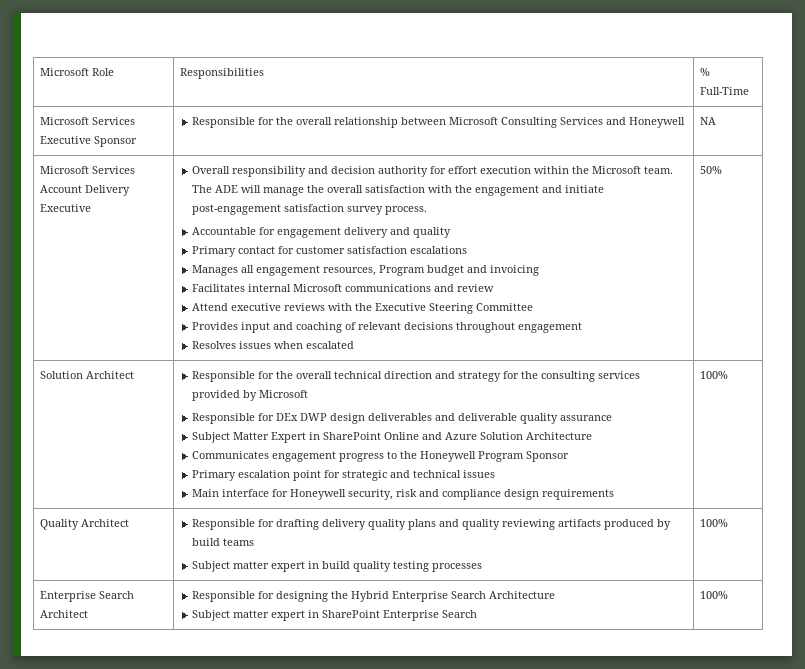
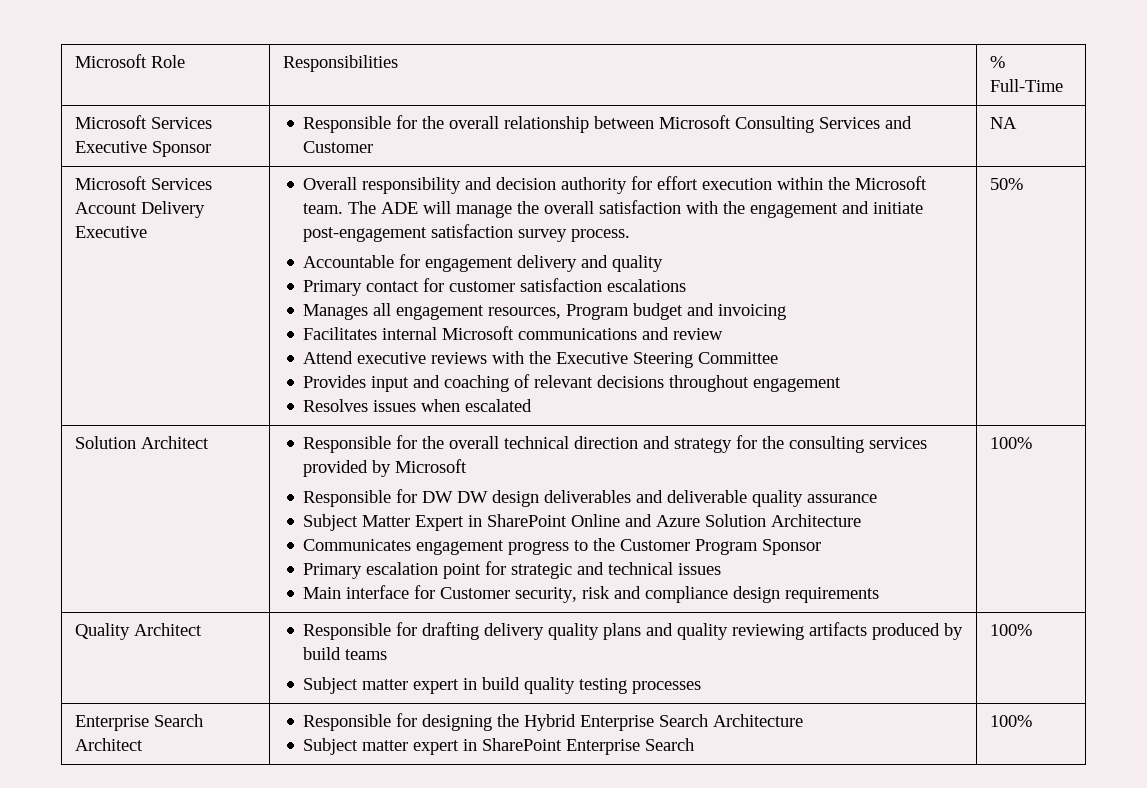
[628,117,685,128] Honeywell -> [303,141,374,153] Customer
[275,413,327,421] DEx DWP -> [422,491,489,503] DW DW
[419,451,476,462] Honeywell -> [620,539,691,551] Customer
[289,489,346,500] Honeywell -> [440,587,511,599] Customer

